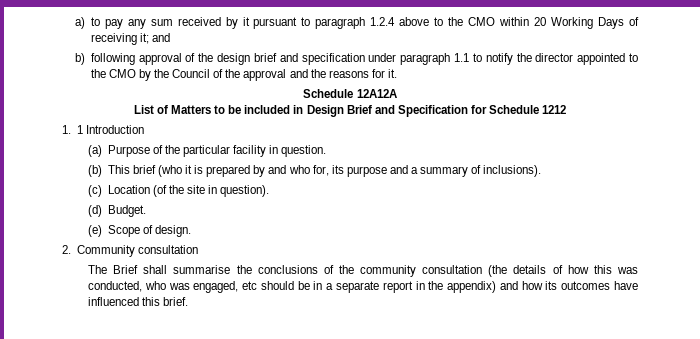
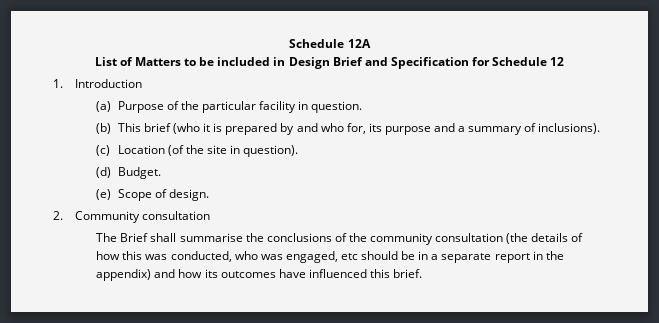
[74,17,639,29] [90,33,170,45] [74,53,638,65] [90,69,397,81] [303,89,397,98] a) to pay any sum received by it pursuant to paragraph 1.2.4 above to the CMO within 20 Working Days of receiving it; and // b) following approval of the design brief and specification under paragraph 1.1 to notify the director appointed to the CMO by the Council of the approval and the reasons for it. // Schedule 12A12A -> [289,39,371,48] Schedule 12A
[542,105,567,114] 1212 -> [550,57,565,66] 12
[76,125,83,134] 1 -> (63, 83) none

